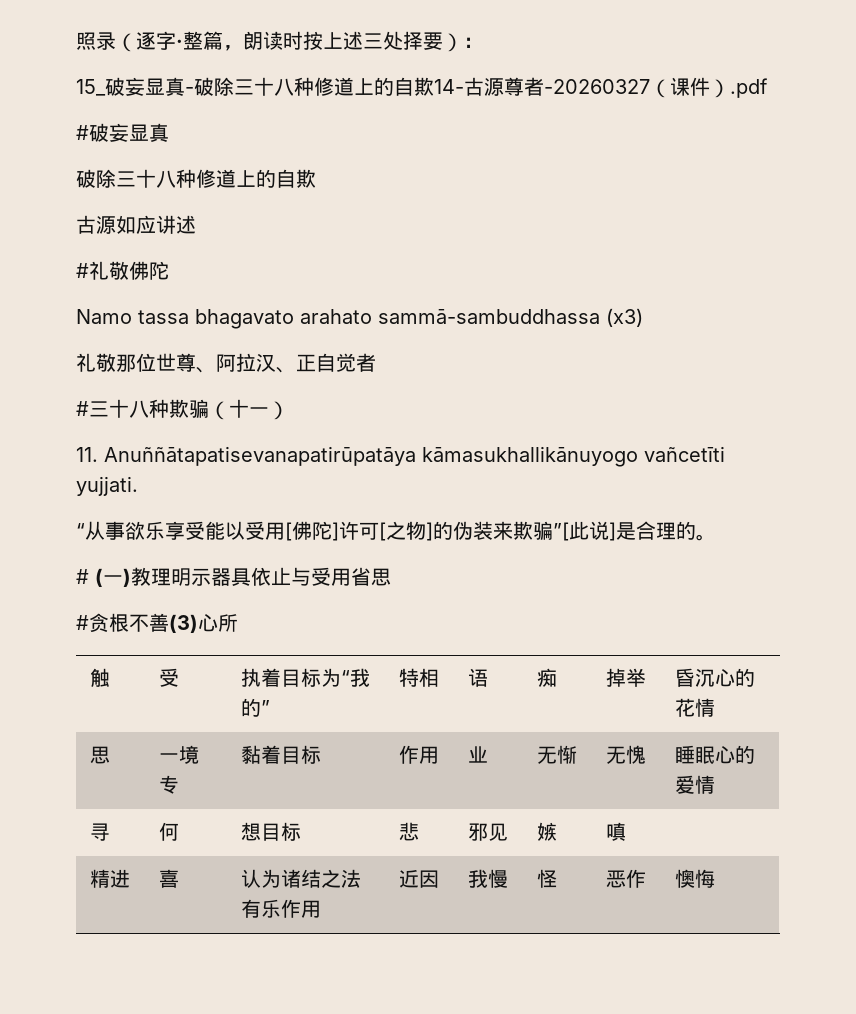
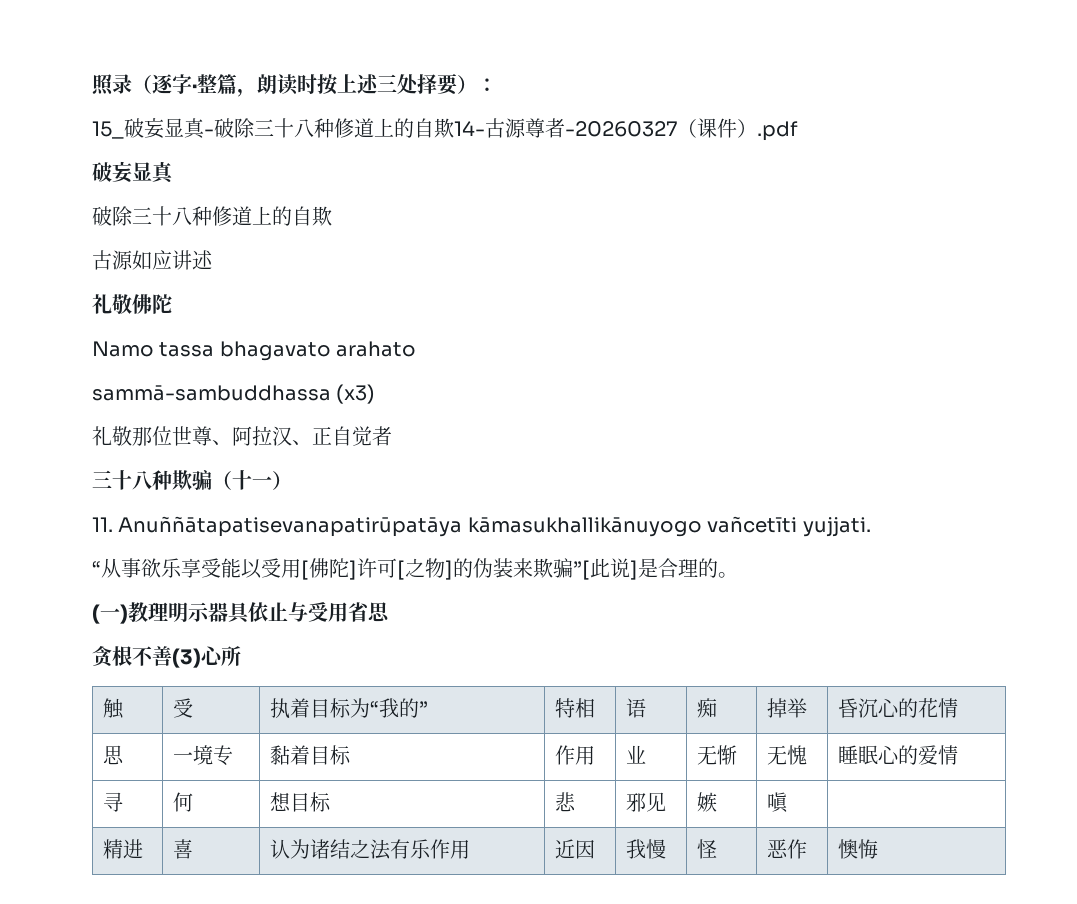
[76,125,89,140] # -> (798, 131) none
[76,263,89,278] # -> (213, 260) none
(372, 316) none -> (417, 349) //
[76,401,89,416] # -> (392, 436) none
[76,569,89,584] # -> (738, 575) none
[76,615,89,630] # -> (390, 612) none

